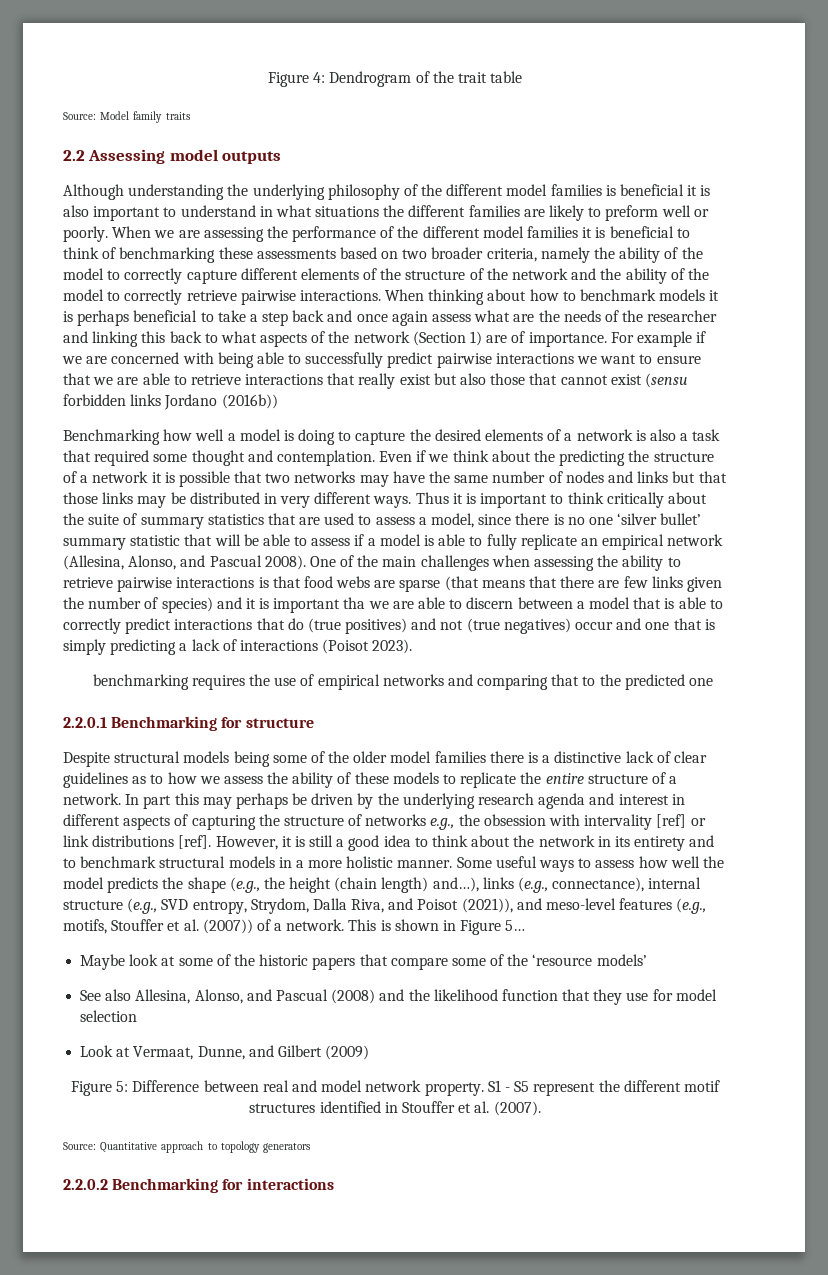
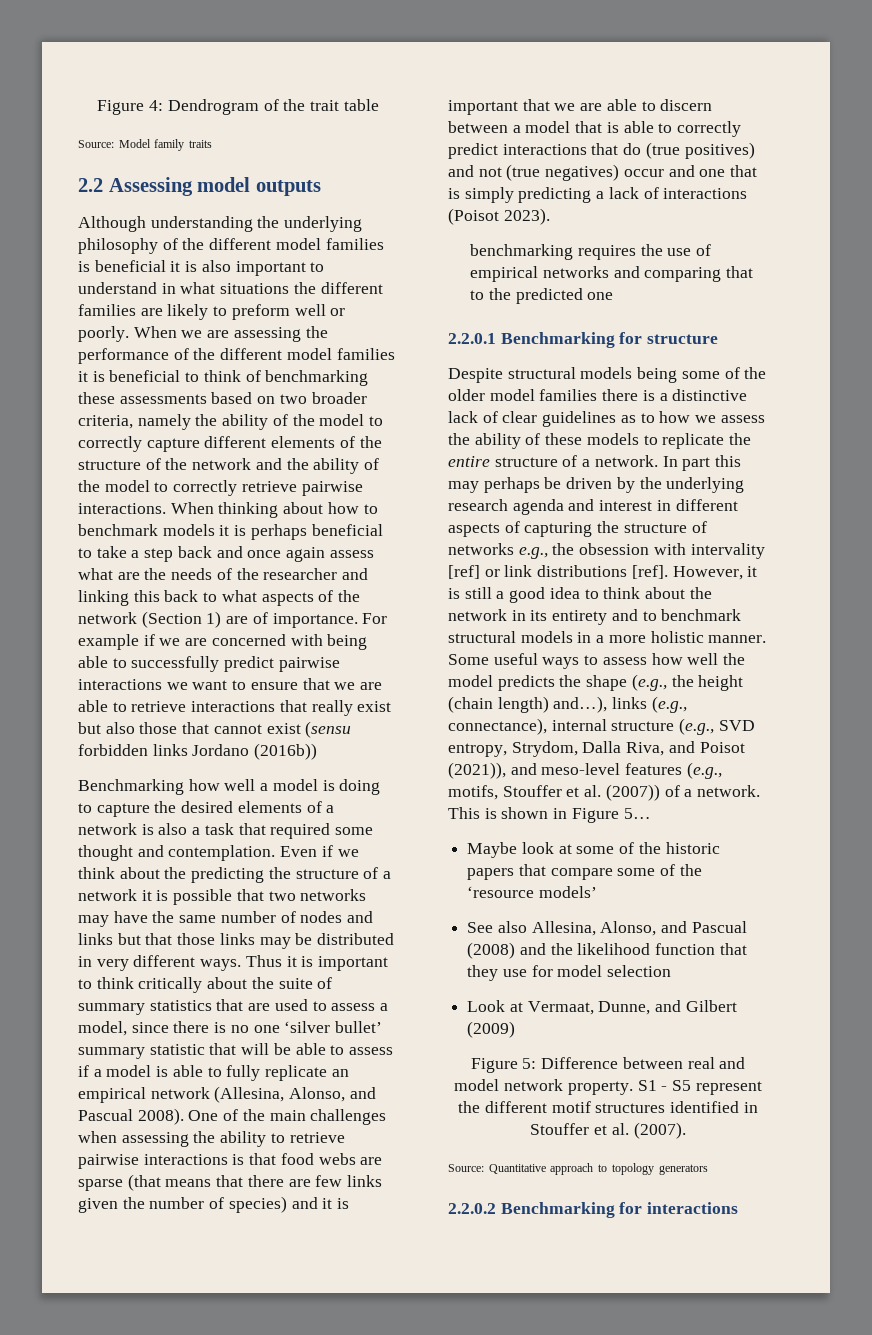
[343,597,366,609] tha -> [522,99,550,111] that

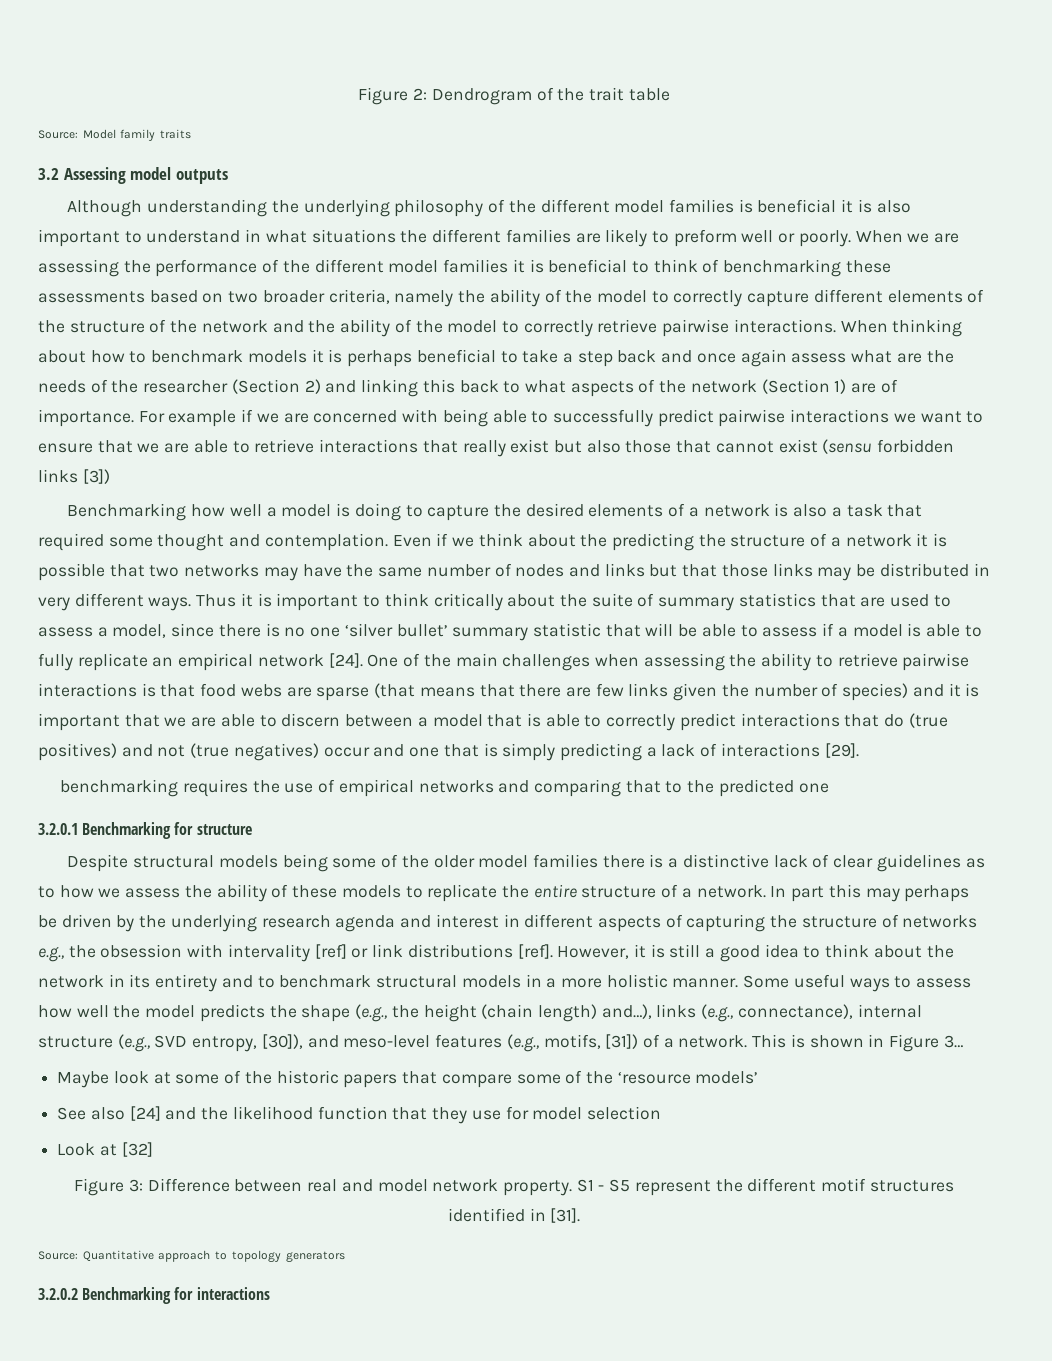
[97,100,164,115] Figure 4: -> [358,87,428,105] Figure 2:
[78,178,103,192] 2.2 -> [38,168,59,180] 3.2
(338, 574) none -> [231,379,321,394] (Section 2)
[192,743,318,760] Jordano (2016b)) -> [82,469,110,484] [3])
[214,1086,376,1103] [78,1108,184,1125] (Allesina, Alonso, and Pascual 2008). -> [328,653,363,668] [24].
[448,208,550,225] (Poisot 2023). -> [824,743,859,758] [29].
[448,333,496,344] 2.2.0.1 -> [38,823,78,835] 3.2.0.1
[511,741,745,757] [448,762,506,779] Strydom, Dalla Riva, and Poisot (2021)), -> [261,1034,303,1049] [30]),
[502,784,660,801] Stouffer et al. (2007)) -> [605,1034,639,1049] [31])
[623,808,651,819] 5… -> [943,1035,963,1048] 3…
[531,921,747,936] [467,942,516,959] Allesina, Alonso, and Pascual (2008) -> [129,1106,161,1121] [24]
[527,1000,737,1015] [467,1021,516,1038] [470,1058,537,1073] Vermaat, Dunne, and Gilbert (2009) // Figure 5: -> [121,1142,153,1157] [74,1178,143,1196] [32] // Figure 3:
[530,1122,686,1139] Stouffer et al. (2007). -> [550,1208,581,1223] [31].
[448,1203,496,1214] 2.2.0.2 -> [38,1288,78,1300] 3.2.0.2

